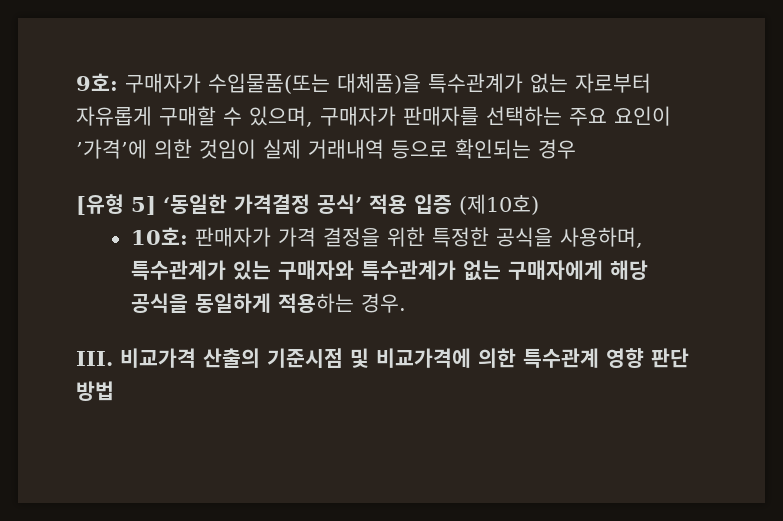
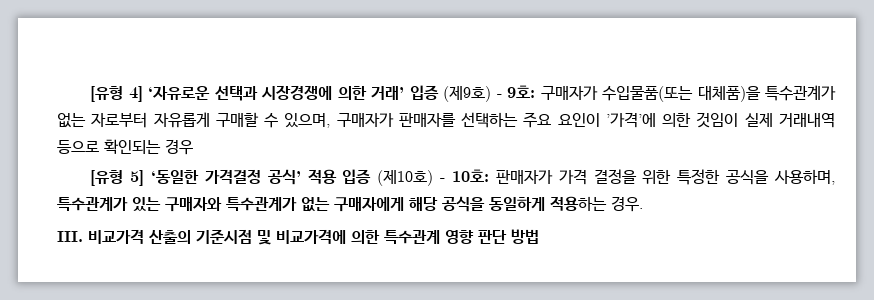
(76, 82) none -> [90,85,502,102] [유형 4] ‘자유로운 선택과 시장경쟁에 의한 거래’ 입증 (제9호) -
(539, 204) // -> [440,178,446,182] -

